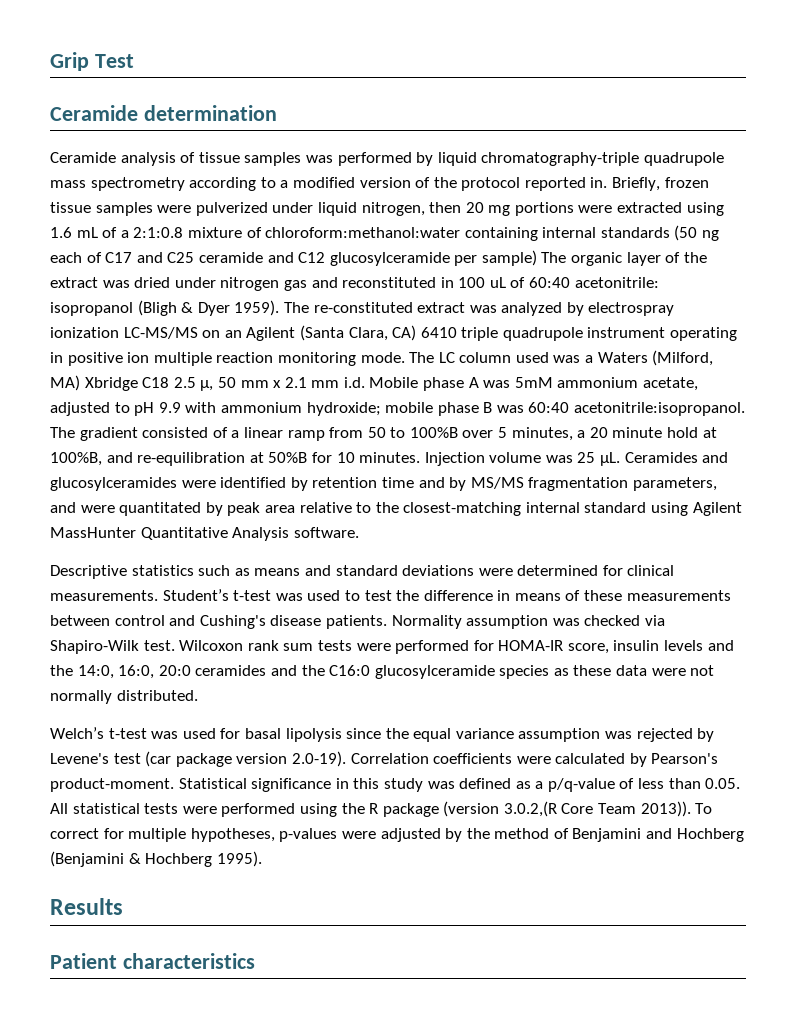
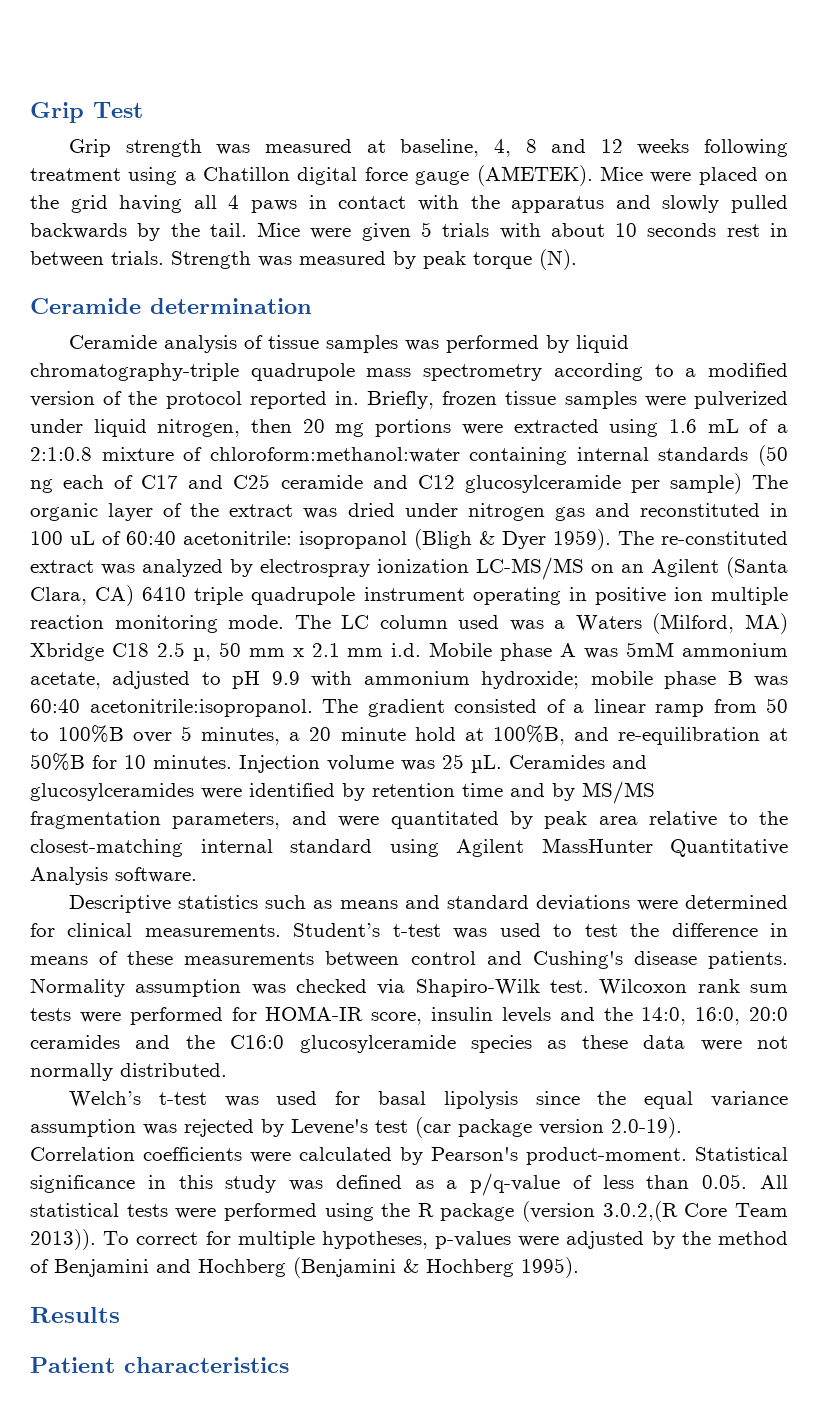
(134, 61) none -> [69,139,788,157] [30,165,789,186] [30,195,789,213] [30,222,789,241] [30,249,577,270] // Grip strength was measured at baseline, 4, 8 and 12 weeks following treatment using a Chatillon digital force gauge (AMETEK). Mice were placed on the grid having all 4 paws in contact with the apparatus and slowly pulled backwards by the tail. Mice were given 5 trials with about 10 seconds rest in between trials. Strength was measured by peak torque (N).

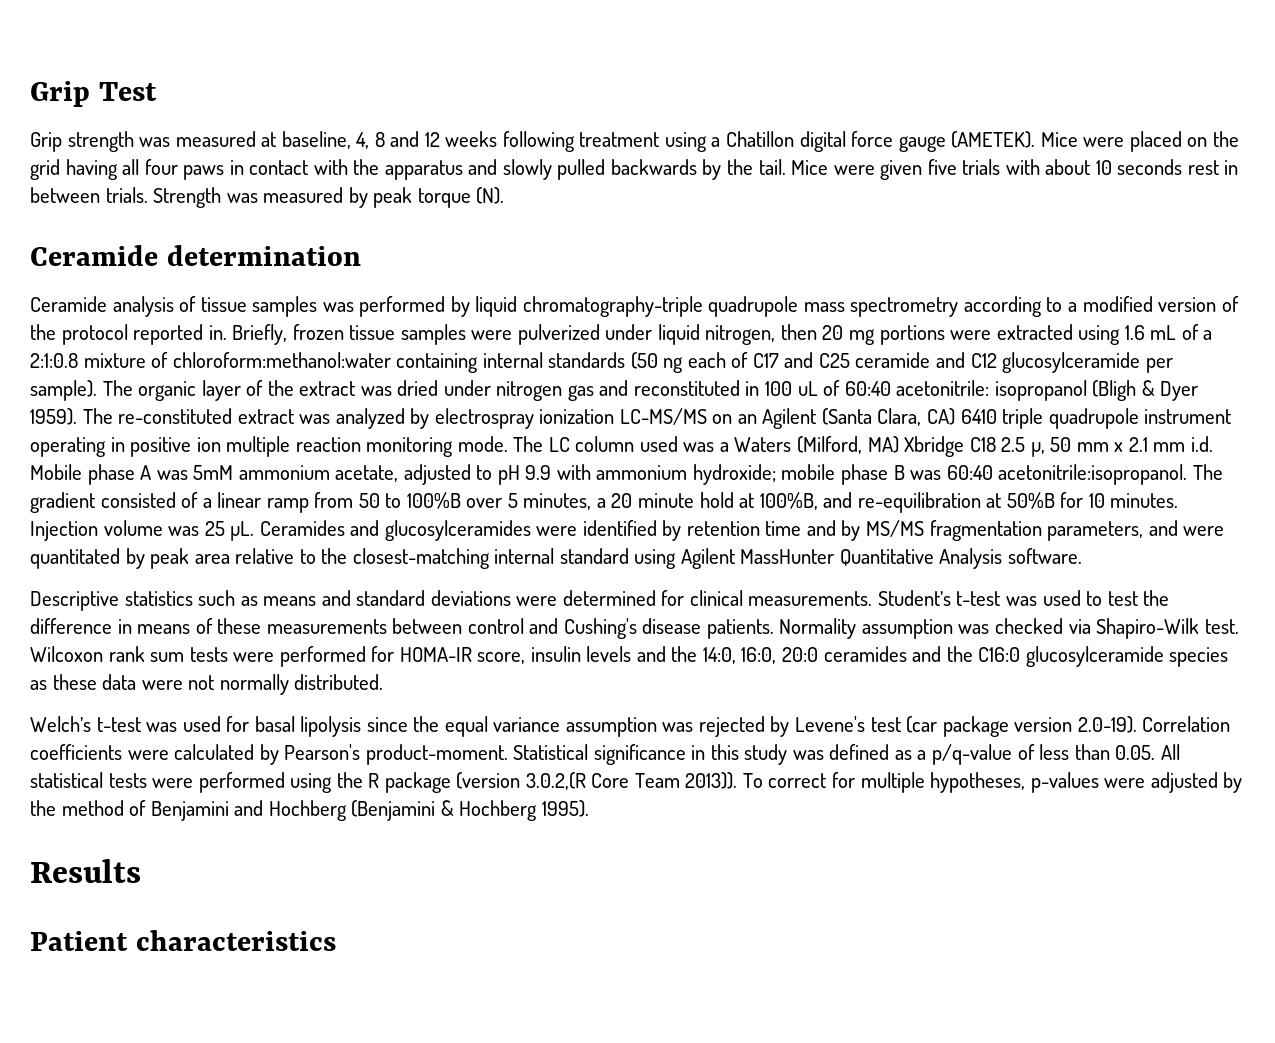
[228,195,240,209] 4 -> [144,159,178,175] four
[420,222,432,237] 5 -> [927,159,957,175] five
[669,473,742,494] sample) -> [30,380,97,401] sample).

